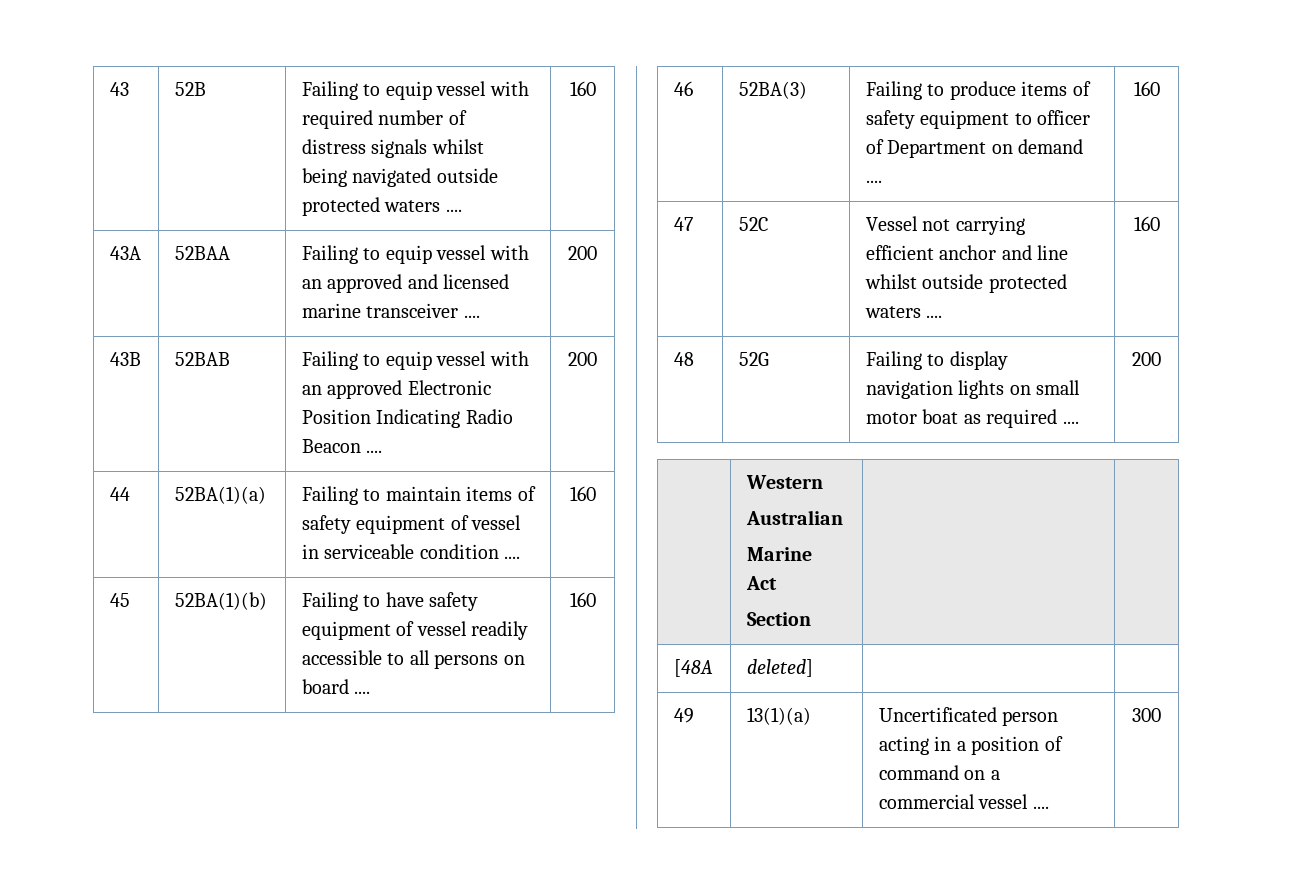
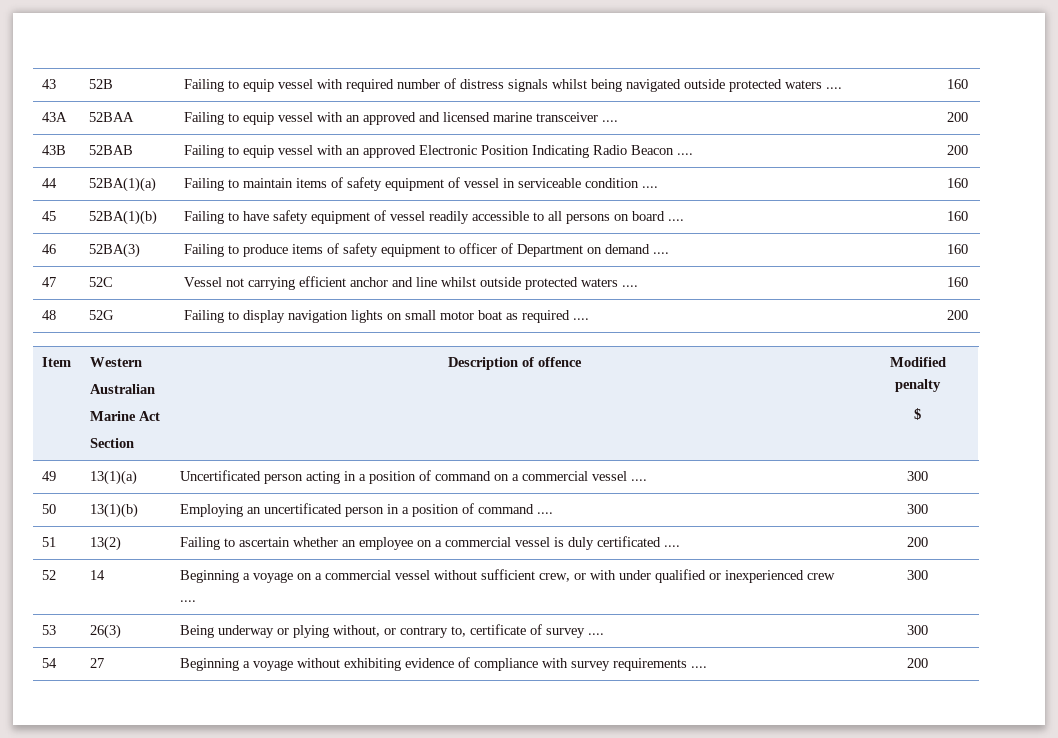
(1161, 359) none -> [42,357,72,367] Item
[673,659,713,677] [746,659,813,677] | // [48A | deleted] | | -> [447,357,582,370] [889,357,946,367] [895,379,941,392] [914,408,921,420] Description of offence | Modified penalty // $
(1161, 715) none -> [42,504,57,514] [90,503,139,518] [180,503,554,517] [907,504,928,514] [42,537,57,547] [90,536,122,551] [180,536,681,550] [907,537,928,547] [42,570,57,580] [90,570,106,580] [180,569,836,583] [180,600,197,602] [907,570,928,580] [42,625,57,635] [90,624,122,639] [180,624,605,638] [907,625,928,635] [42,658,58,668] [90,658,105,668] [180,657,708,671] [907,658,928,668] // 50 | 13(1)(b) | Employing an uncertificated person in a position of command .... | 300 // 51 | 13(2) | Failing to ascertain whether an employee on a commercial vessel is duly certificated .... | 200 // 52 | 14 | Beginning a voyage on a commercial vessel without sufficient crew, or with under qualified or inexperienced crew .... | 300 // 53 | 26(3) | Being underway or plying without, or contrary to, certificate of survey .... | 300 // 54 | 27 | Beginning a voyage without exhibiting evidence of compliance with survey requirements .... | 200

